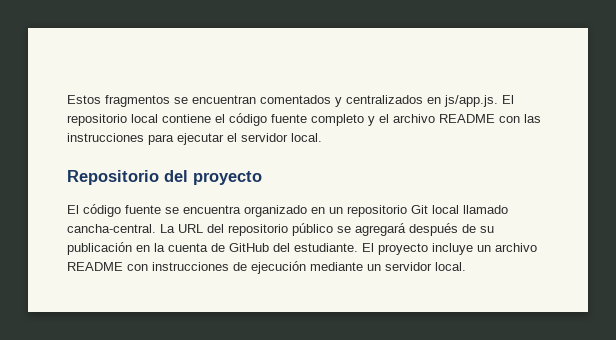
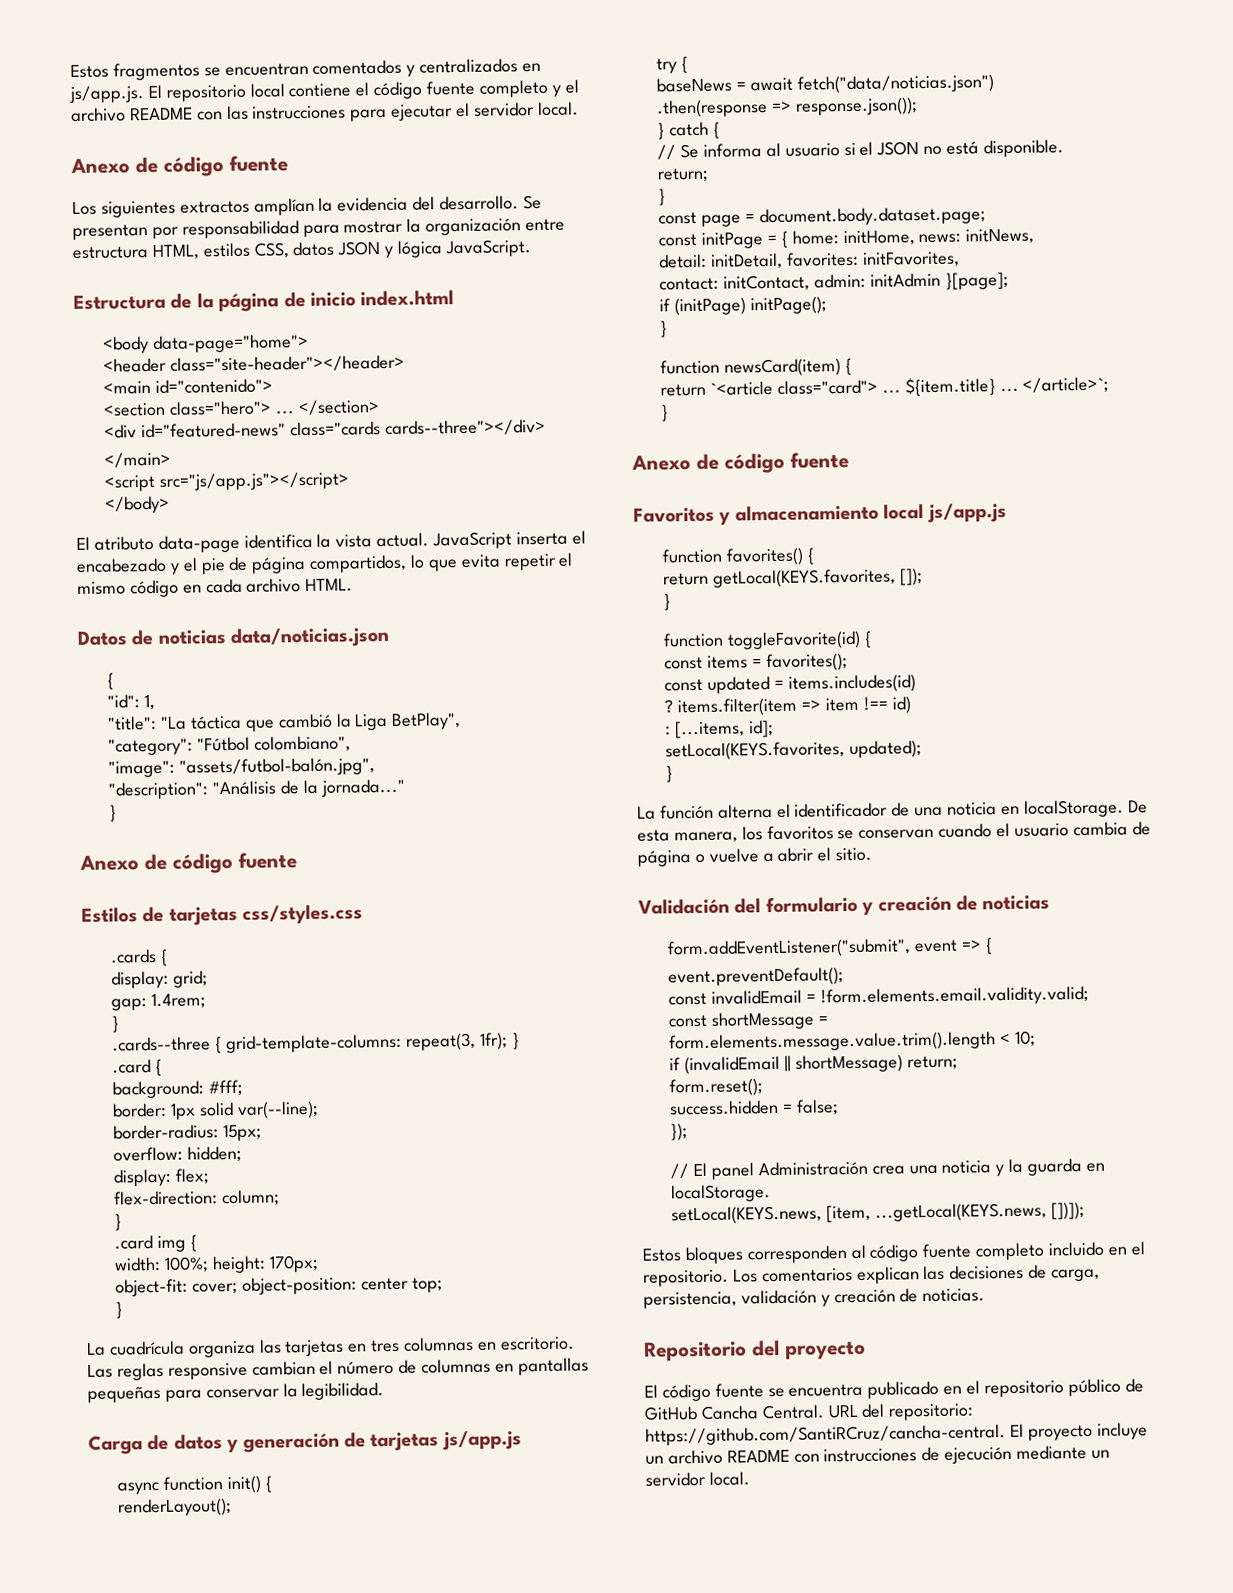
(322, 137) none -> [70,155,288,177] [72,194,542,218] [72,218,566,240] [72,239,532,260] [73,290,455,313] [103,333,310,354] [103,354,406,373] [103,378,274,395] [103,399,380,417] [104,418,546,439] [104,451,172,468] [104,471,350,492] [105,495,171,514] [76,530,586,553] [76,552,574,575] [77,578,354,598] [77,626,391,648] [107,672,115,690] [107,694,156,711] [107,712,462,732] [108,735,351,756] [108,757,376,778] [108,778,405,800] [109,804,118,822] [79,852,297,874] [81,904,364,926] [110,948,169,966] [111,970,209,989] [111,993,207,1011] [111,1015,121,1033] [112,1032,520,1054] [112,1058,163,1076] [112,1079,244,1099] [112,1100,319,1120] [113,1124,263,1142] [113,1145,243,1163] [113,1168,210,1187] [114,1189,281,1207] [114,1213,123,1231] [114,1234,197,1252] [114,1254,319,1274] [115,1276,443,1297] [115,1301,124,1319] [87,1336,575,1358] [87,1357,589,1381] [87,1382,385,1403] [88,1430,522,1455] [117,1475,272,1495] [118,1498,233,1517] [656,56,689,74] [656,74,994,94] [657,97,918,118] [657,121,720,140] [657,139,1064,160] [657,167,710,183] [658,188,667,206] [658,206,986,227] [658,228,1035,249] [659,251,960,270] [659,271,1009,292] [659,296,827,316] [659,320,669,338] [660,357,852,377] [660,376,1110,397] [660,404,670,422] [631,451,849,474] [633,502,1007,526] [662,547,815,566] [663,568,923,588] [663,593,672,611] [663,630,872,650] [664,653,848,672] [664,674,916,694] [664,696,911,717] [665,719,774,739] [665,740,923,761] [665,765,674,783] [637,799,1148,820] [637,821,1151,844] [637,847,873,867] [638,894,1051,916] [667,937,993,959] [668,967,845,987] [668,985,1089,1007] [668,1011,828,1030] [669,1030,1036,1053] [669,1054,958,1075] [669,1078,764,1097] [669,1099,839,1116] [670,1123,689,1141] [670,1158,1105,1180] [671,1184,772,1203] [671,1201,1085,1225] [642,1241,1145,1265] [643,1264,1101,1287] [643,1288,986,1309] // Anexo de código fuente // Los siguientes extractos amplían la evidencia del desarrollo. Se presentan por responsabilidad para mostrar la organización entre estructura HTML, estilos CSS, datos JSON y lógica JavaScript. // Estructura de la página de inicio index.html // <body data-page="home"> // <header class="site-header"></header> // <main id="contenido"> // <section class="hero"> ... </section> // <div id="featured-news" class="cards cards--three"></div> // </main> // <script src="js/app.js"></script> // </body> // El atributo data-page identifica la vista actual. JavaScript inserta el encabezado y el pie de página compartidos, lo que evita repetir el mismo código en cada archivo HTML. // Datos de noticias data/noticias.json // { // "id": 1, // "title": "La táctica que cambió la Liga BetPlay", // "category": "Fútbol colombiano", // "image": "assets/futbol-balón.jpg", // "description": "Análisis de la jornada..." // } // Anexo de código fuente // Estilos de tarjetas css/styles.css // .cards { // display: grid; // gap: 1.4rem; // } // .cards--three { grid-template-columns: repeat(3, 1fr); } // .card { // background: #fff; // border: 1px solid var(--line); // border-radius: 15px; // overflow: hidden; // display: flex; // flex-direction: column; // } // .card img { // width: 100%; height: 170px; // object-fit: cover; object-position: center top; // } // La cuadrícula organiza las tarjetas en tres columnas en escritorio. Las reglas responsive cambian el número de columnas en pantallas pequeñas para conservar la legibilidad. // Carga de datos y generación de tarjetas js/app.js // async function init() { // renderLayout(); // try { // baseNews = await fetch("data/noticias.json") // .then(response => response.json()); // } catch { // // Se informa al usuario si el JSON no está disponible. // return; // } // const page = document.body.dataset.page; // const initPage = { home: initHome, news: initNews, // detail: initDetail, favorites: initFavorites, // contact: initContact, admin: initAdmin }[page]; // if (initPage) initPage(); // } // function newsCard(item) { // return `<article class="card"> ... ${item.title} ... </article>`; // } // Anexo de código fuente // Favoritos y almacenamiento local js/app.js // function favorites() { // return getLocal(KEYS.favorites, []); // } // function toggleFavorite(id) { // const items = favorites(); // const updated = items.includes(id) // ? items.filter(item => item !== id) // : [...items, id]; // setLocal(KEYS.favorites, updated); // } // La función alterna el identificador de una noticia en localStorage. De esta manera, los favoritos se conservan cuando el usuario cambia de página o vuelve a abrir el sitio. // Validación del formulario y creación de noticias // form.addEventListener("submit", event => { // event.preventDefault(); // const invalidEmail = !form.elements.email.validity.valid; // const shortMessage = form.elements.message.value.trim().length < 10; // if (invalidEmail || shortMessage) return; // form.reset(); // success.hidden = false; // }); // // El panel Administración crea una noticia y la guarda en localStorage. // setLocal(KEYS.news, [item, ...getLocal(KEYS.news, [])]); // Estos bloques corresponden al código fuente completo incluido en el repositorio. Los comentarios explican las decisiones de carga, persistencia, validación y creación de noticias.
[244,205,508,217] [67,223,494,236] [67,242,358,255] organizado en un repositorio Git local llamado cancha-central. La URL del repositorio público se agregará después de su publicación en la cuenta de GitHub del estudiante. -> [867,1378,1144,1399] [644,1403,975,1421] [645,1424,1006,1446] publicado en el repositorio público de GitHub Cancha Central. URL del repositorio: https://github.com/SantiRCruz/cancha-central.

